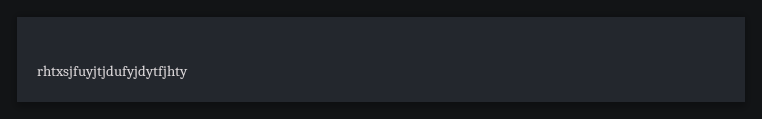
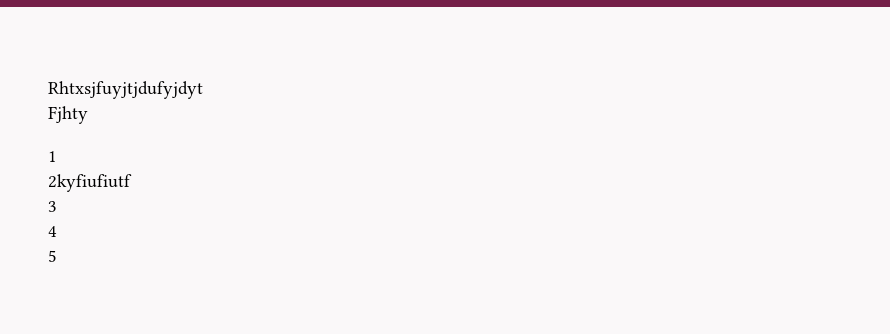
[37,65,188,79] rhtxsjfuyjtjdufyjdytfjhty -> [48,81,203,99] [48,106,88,124] [48,151,57,162] [48,174,132,192] [48,201,57,212] [48,226,57,237] [48,250,57,262] Rhtxsjfuyjtjdufyjdyt // Fjhty // 1 // 2kyfiufiutf // 3 // 4 // 5

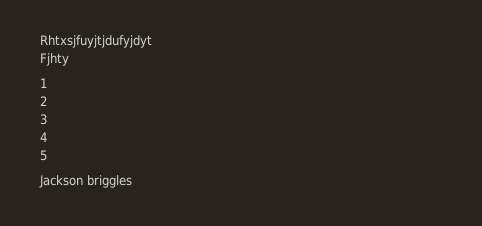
[48,174,132,192] 2kyfiufiutf -> [40,96,47,106] 2
(57, 256) none -> [39,175,132,188] // Jackson briggles

